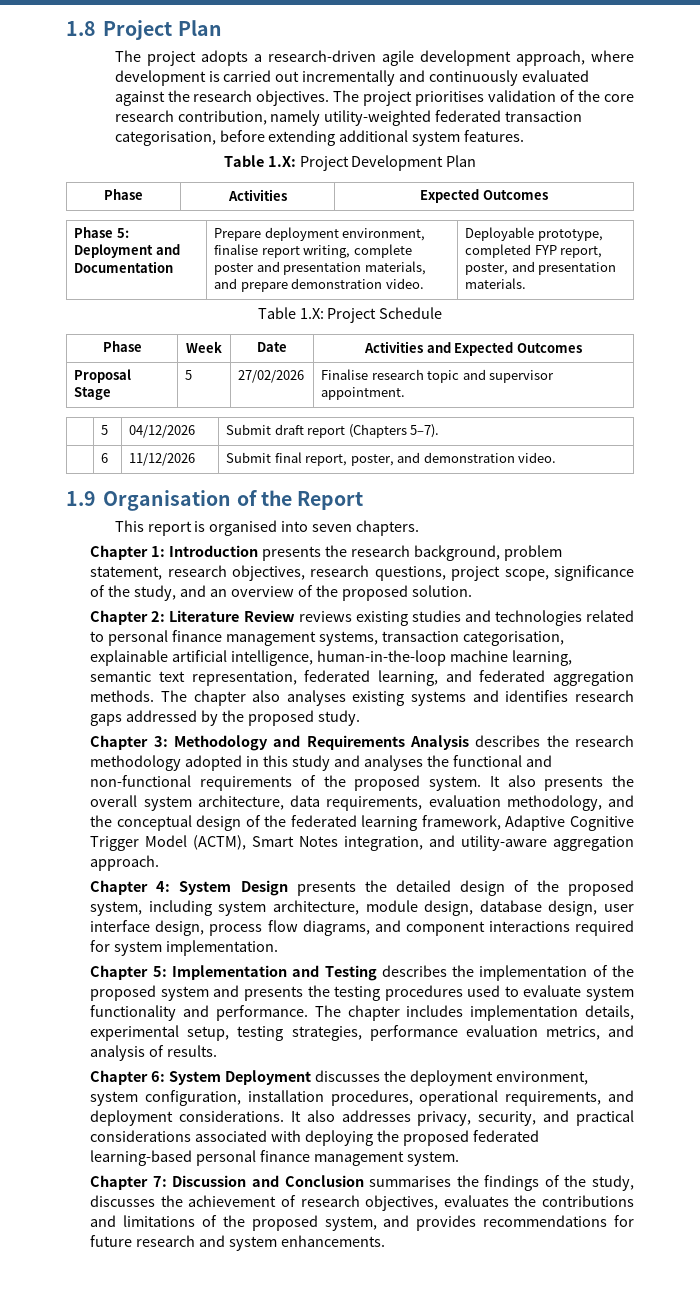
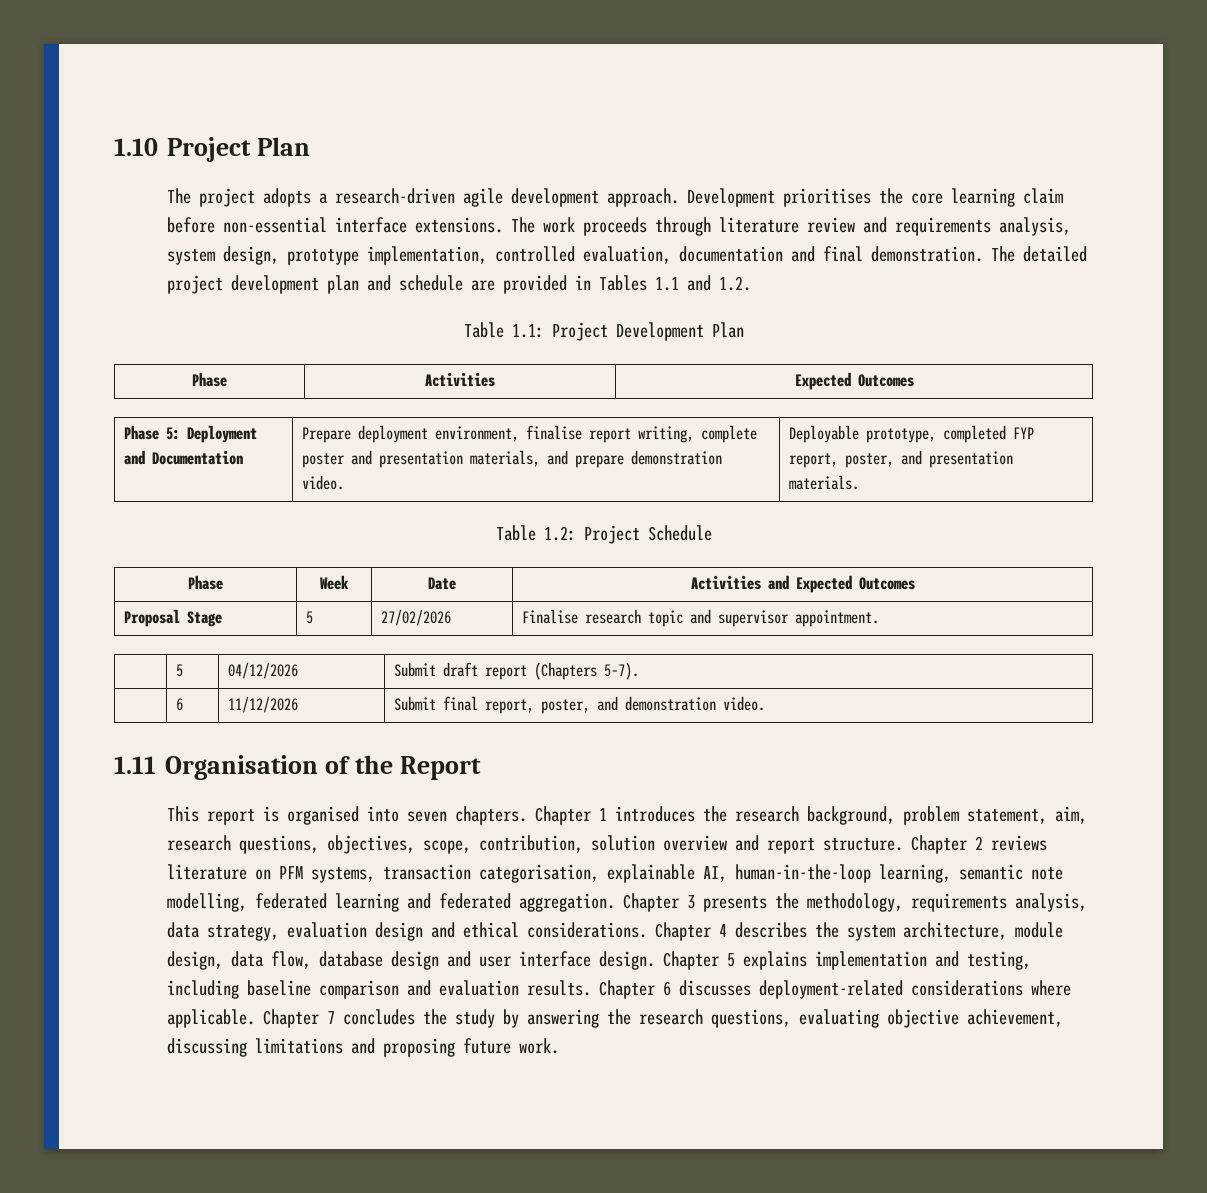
[66,21,96,36] 1.8 -> [114,138,158,156] 1.10
[515,50,635,66] [114,70,589,86] [114,90,634,106] [114,110,583,126] [114,130,525,146] [223,155,296,167] approach, where development is carried out incrementally and continuously evaluated against the research objectives. The project prioritises validation of the core research contribution, namely utility-weighted federated transaction categorisation, before extending additional system features. // Table 1.X: -> [606,188,1063,207] [166,217,1071,236] [166,246,1087,265] [166,275,751,294] [463,322,544,338] approach. Development prioritises the core learning claim before non-essential interface extensions. The work proceeds through literature review and requirements analysis, system design, prototype implementation, controlled evaluation, documentation and final demonstration. The detailed project development plan and schedule are provided in Tables 1.1 and 1.2. // Table 1.1:
[299,308,324,319] 1.X: -> [543,526,576,541] 1.2:
[66,491,96,506] 1.9 -> [114,756,156,774] 1.11
[90,545,322,561] // Chapter 1: Introduction presents -> [534,806,695,825] Chapter 1 introduces
[167,565,634,581] [90,585,472,601] [90,610,634,626] [90,630,564,646] [90,650,572,666] [90,670,634,686] [90,690,635,706] [90,710,360,726] [90,735,634,751] [90,755,552,771] [90,775,634,791] [90,795,635,811] [90,815,634,831] [90,835,634,851] [90,855,160,871] [90,880,635,896] [90,900,634,916] [90,920,634,936] [90,940,279,956] [90,965,634,981] [90,985,634,1001] [90,1005,634,1021] [90,1025,634,1041] [90,1045,218,1061] [90,1070,588,1086] [90,1090,635,1106] [90,1110,634,1126] [90,1130,539,1146] [90,1150,459,1166] [90,1175,635,1191] [90,1195,634,1211] [90,1215,634,1231] [90,1235,385,1251] research objectives, research questions, project scope, significance of the study, and an overview of the proposed solution. // Chapter 2: Literature Review reviews existing studies and technologies related to personal finance management systems, transaction categorisation, explainable artificial intelligence, human-in-the-loop machine learning, semantic text representation, federated learning, and federated aggregation methods. The chapter also analyses existing systems and identifies research gaps addressed by the proposed study. // Chapter 3: Methodology and Requirements Analysis describes the research methodology adopted in this study and analyses the functional and non-functional requirements of the proposed system. It also presents the overall system architecture, data requirements, evaluation methodology, and the conceptual design of the federated learning framework, Adaptive Cognitive Trigger Model (ACTM), Smart Notes integration, and utility-aware aggregation approach. // Chapter 4: System Design presents the detailed design of the proposed system, including system architecture, module design, database design, user interface design, process flow diagrams, and component interactions required for system implementation. // Chapter 5: Implementation and Testing describes the implementation of the proposed system and presents the testing procedures used to evaluate system functionality and performance. The chapter includes implementation details, experimental setup, testing strategies, performance evaluation metrics, and analysis of results. // Chapter 6: System Deployment discusses the deployment environment, system configuration, installation procedures, operational requirements, and deployment considerations. It also addresses privacy, security, and practical considerations associated with deploying the proposed federated learning-based personal finance management system. // Chapter 7: Discussion and Conclusion summarises the findings of the study, discusses the achievement of research objectives, evaluates the contributions and limitations of the proposed system, and provides recommendations for future research and system enhancements. -> [1054,806,1087,824] [166,835,1047,854] [166,864,1063,883] [166,893,1087,912] [166,922,1063,941] [166,951,1031,970] [166,980,1071,999] [166,1009,1063,1028] [166,1038,559,1057] aim, research questions, objectives, scope, contribution, solution overview and report structure. Chapter 2 reviews literature on PFM systems, transaction categorisation, explainable AI, human-in-the-loop learning, semantic note modelling, federated learning and federated aggregation. Chapter 3 presents the methodology, requirements analysis, data strategy, evaluation design and ethical considerations. Chapter 4 describes the system architecture, module design, data flow, database design and user interface design. Chapter 5 explains implementation and testing, including baseline comparison and evaluation results. Chapter 6 discusses deployment-related considerations where applicable. Chapter 7 concludes the study by answering the research questions, evaluating objective achievement, discussing limitations and proposing future work.

